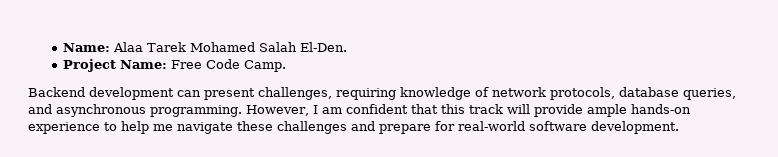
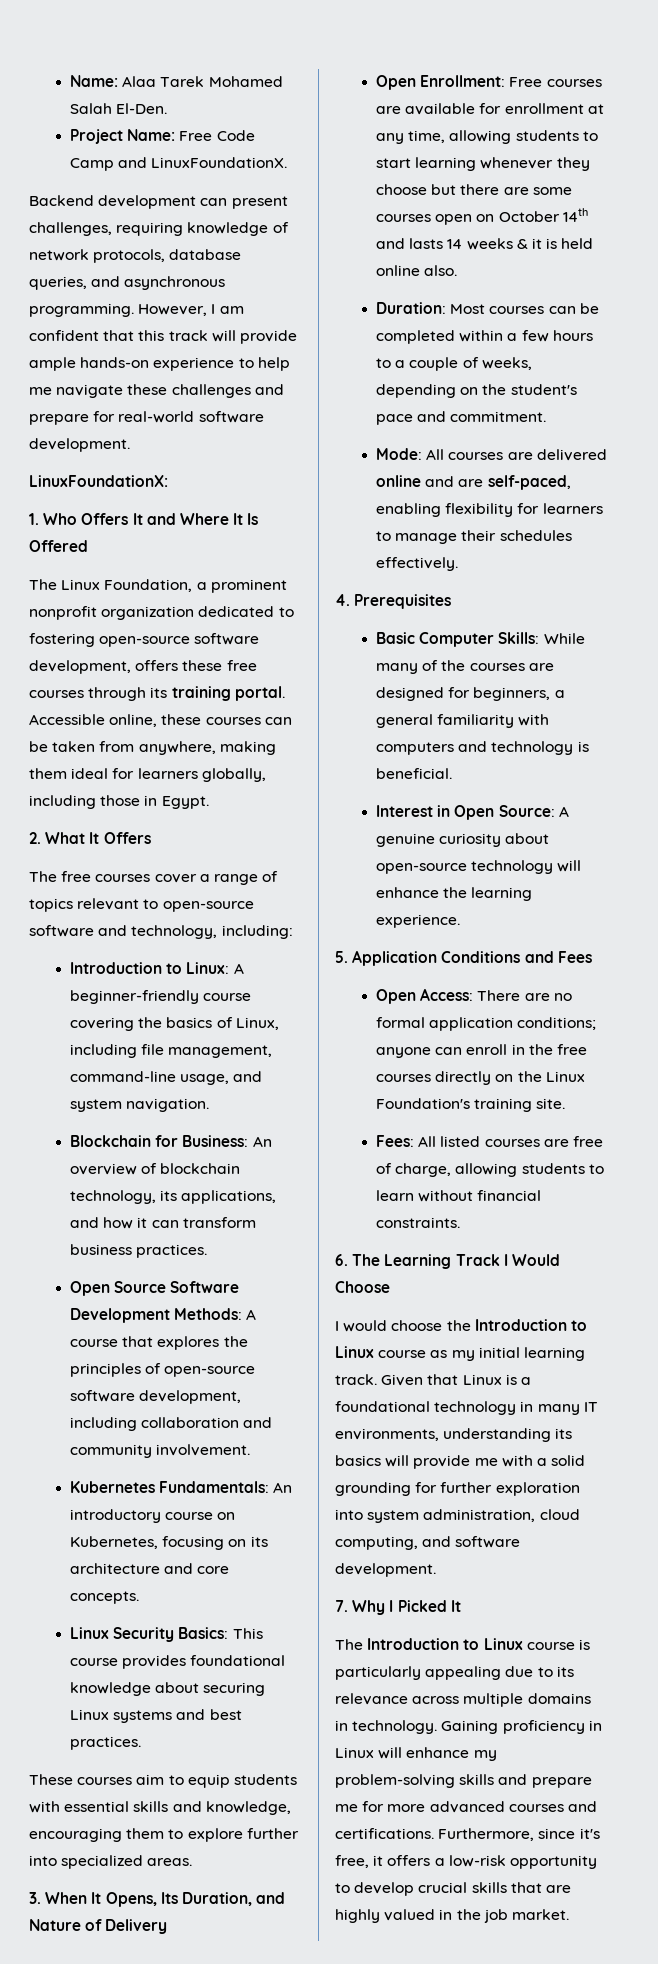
[244,60,287,72] Camp. -> [70,157,288,171] Camp and LinuxFoundationX.
(679, 127) none -> [29,475,168,487] [29,513,259,525] [29,540,88,552] [29,579,287,593] [29,606,294,620] [29,633,260,647] [29,660,257,674] [29,686,285,701] [29,714,292,727] [29,741,276,755] [29,768,266,782] [29,795,209,809] [29,832,151,844] [29,871,279,885] [29,898,254,912] [29,925,293,939] [70,962,244,974] [70,990,252,1004] [70,1017,279,1031] [70,1044,273,1058] [70,1071,263,1085] [70,1098,210,1112] [70,1135,272,1147] [70,1163,241,1175] [70,1190,277,1204] [70,1217,256,1229] [70,1244,208,1258] [70,1281,240,1296] [70,1308,257,1323] [70,1336,248,1350] [70,1363,256,1377] [70,1390,242,1404] [70,1417,273,1431] [70,1444,251,1458] [70,1481,293,1493] [70,1509,236,1523] [70,1536,268,1550] [70,1563,230,1574] [70,1591,140,1604] [70,1627,263,1642] [70,1655,286,1669] [70,1682,266,1696] [70,1709,242,1723] [70,1736,142,1750] [29,1774,297,1788] [29,1801,291,1815] [29,1828,299,1842] [29,1855,193,1869] [29,1892,286,1907] [29,1919,168,1934] [376,75,602,90] [376,103,604,115] [376,130,598,144] [376,157,590,171] [376,184,572,195] [376,208,588,225] [376,238,594,250] [376,265,458,276] [376,302,599,314] [376,330,593,344] [376,357,532,371] [376,384,577,398] [376,411,547,425] [376,448,607,461] [376,475,571,490] [376,503,603,517] [376,530,572,544] [376,557,459,571] [335,594,452,609] [376,632,585,647] [376,660,554,674] [376,687,565,701] [376,714,550,728] [376,741,589,755] [376,768,453,779] [376,805,569,820] [376,833,550,847] [376,860,582,874] [376,887,533,901] [376,914,461,928] [335,950,592,966] [376,988,572,1004] [376,1017,597,1031] [376,1044,587,1058] [376,1071,585,1085] [376,1098,566,1112] [376,1135,603,1147] [376,1163,604,1177] [376,1190,542,1202] [376,1217,461,1228] [335,1254,560,1269] [335,1281,390,1293] [335,1319,587,1332] [335,1346,585,1361] [335,1374,531,1386] [335,1401,598,1415] [335,1428,573,1442] [335,1455,586,1469] [335,1482,580,1496] [335,1509,580,1523] [335,1536,521,1550] [335,1563,436,1577] [335,1600,461,1615] [335,1638,590,1650] [335,1666,574,1680] [335,1693,591,1707] [335,1720,602,1734] [335,1747,497,1761] [335,1774,592,1788] [335,1801,597,1813] [335,1828,600,1841] [335,1855,597,1869] [335,1882,571,1896] [335,1909,569,1923] // LinuxFoundationX: // 1. Who Offers It and Where It Is Offered // The Linux Foundation, a prominent nonprofit organization dedicated to fostering open-source software development, offers these free courses through its training portal. Accessible online, these courses can be taken from anywhere, making them ideal for learners globally, including those in Egypt. // 2. What It Offers // The free courses cover a range of topics relevant to open-source software and technology, including: // Introduction to Linux: A beginner-friendly course covering the basics of Linux, including file management, command-line usage, and system navigation. // Blockchain for Business: An overview of blockchain technology, its applications, and how it can transform business practices. // Open Source Software Development Methods: A course that explores the principles of open-source software development, including collaboration and community involvement. // Kubernetes Fundamentals: An introductory course on Kubernetes, focusing on its architecture and core concepts. // Linux Security Basics: This course provides foundational knowledge about securing Linux systems and best practices. // These courses aim to equip students with essential skills and knowledge, encouraging them to explore further into specialized areas. // 3. When It Opens, Its Duration, and Nature of Delivery // Open Enrollment: Free courses are available for enrollment at any time, allowing students to start learning whenever they choose but there are some courses open on October 14th and lasts 14 weeks & it is held online also. // Duration: Most courses can be completed within a few hours to a couple of weeks, depending on the student's pace and commitment. // Mode: All courses are delivered online and are self-paced, enabling flexibility for learners to manage their schedules effectively. // 4. Prerequisites // Basic Computer Skills: While many of the courses are designed for beginners, a general familiarity with computers and technology is beneficial. // Interest in Open Source: A genuine curiosity about open-source technology will enhance the learning experience. // 5. Application Conditions and Fees // Open Access: There are no formal application conditions; anyone can enroll in the free courses directly on the Linux Foundation's training site. // Fees: All listed courses are free of charge, allowing students to learn without financial constraints. // 6. The Learning Track I Would Choose // I would choose the Introduction to Linux course as my initial learning track. Given that Linux is a foundational technology in many IT environments, understanding its basics will provide me with a solid grounding for further exploration into system administration, cloud computing, and software development. // 7. Why I Picked It // The Introduction to Linux course is particularly appealing due to its relevance across multiple domains in technology. Gaining proficiency in Linux will enhance my problem-solving skills and prepare me for more advanced courses and certifications. Furthermore, since it's free, it offers a low-risk opportunity to develop crucial skills that are highly valued in the job market.

